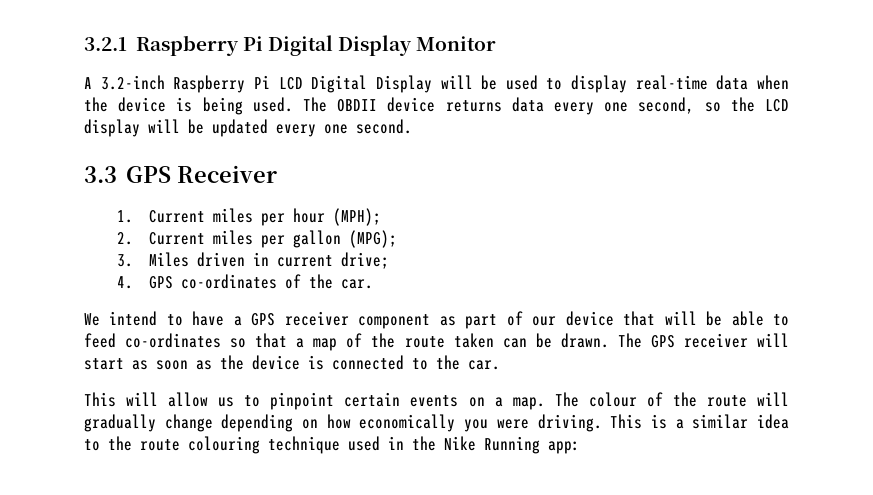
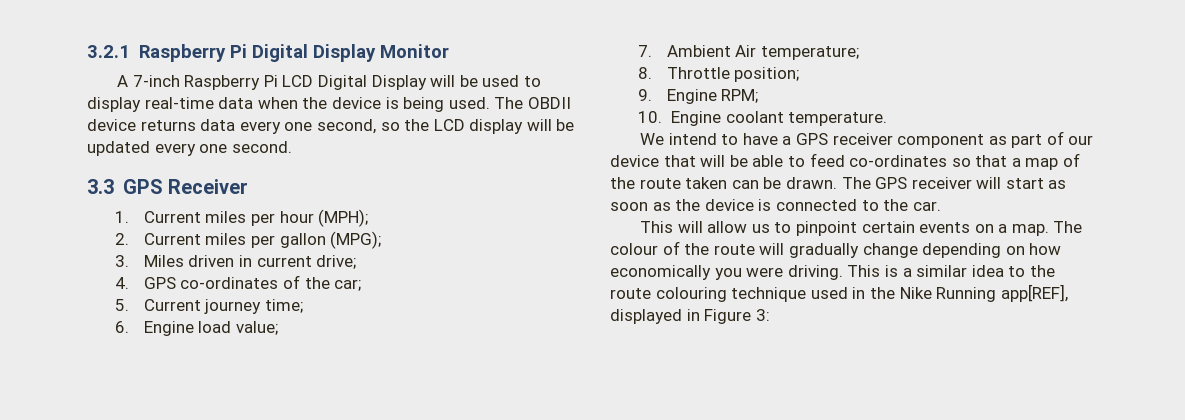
[100,75,165,90] 3.2-inch -> [132,75,180,87] 7-inch
[341,279,374,289] car. -> [334,279,362,291] [115,299,304,314] [115,321,279,336] [638,45,860,60] [638,67,800,82] [638,89,759,104] [638,111,888,126] car; // 5. Current journey time; // 6. Engine load value; // 7. Ambient Air temperature; // 8. Throttle position; // 9. Engine RPM; // 10. Engine coolant temperature.
[548,441,580,454] app: -> [1000,284,1068,302] [610,309,770,324] app[REF], displayed in Figure 3:

